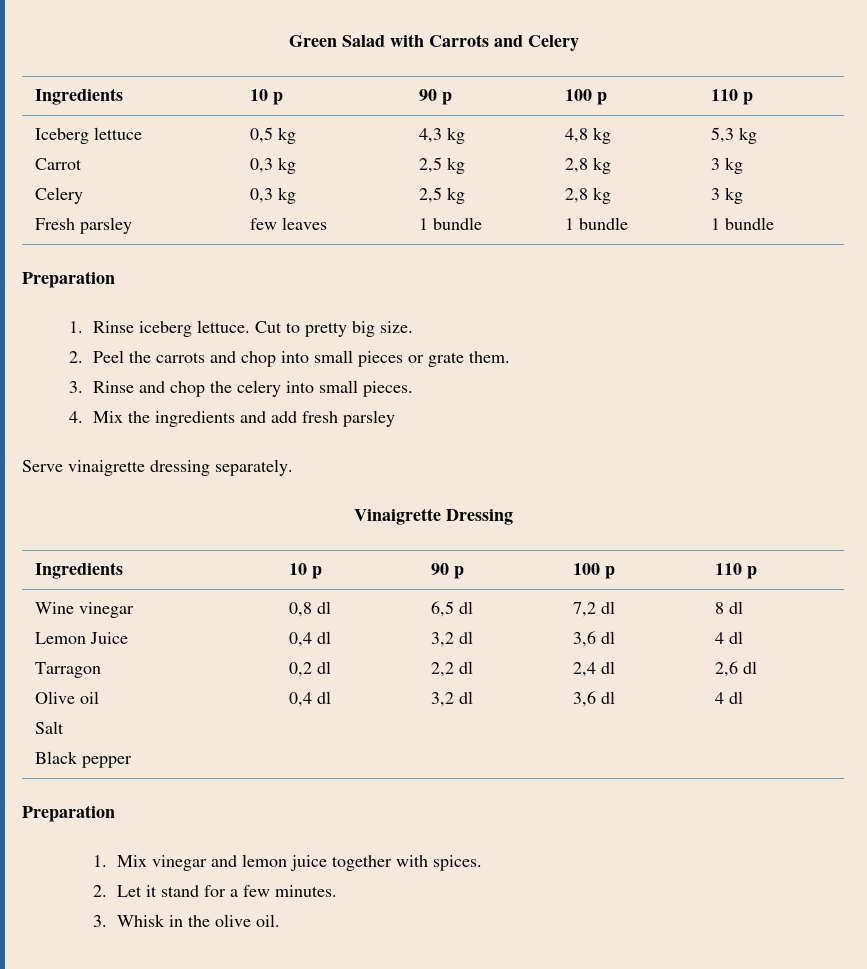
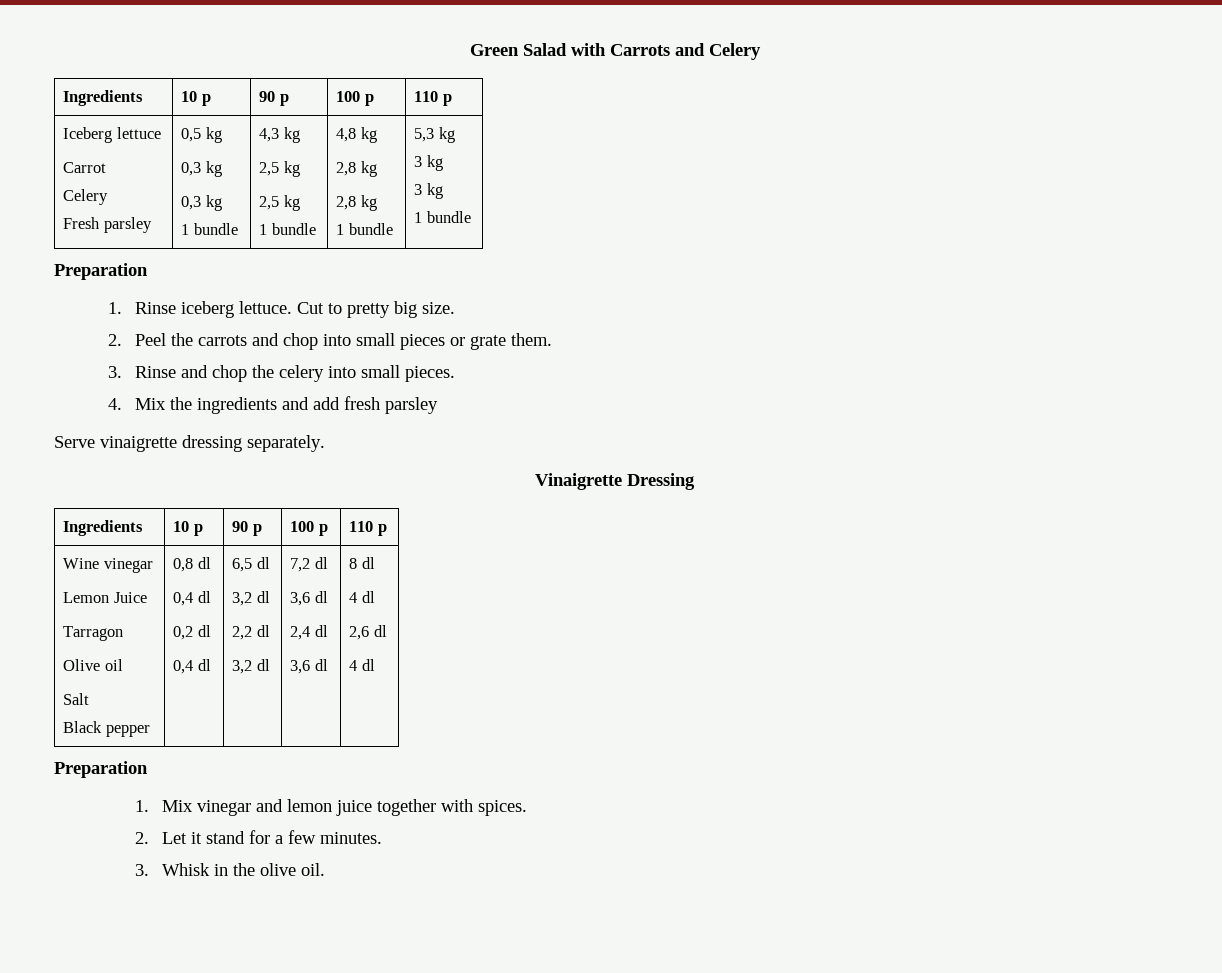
[250,217,328,230] few leaves -> [181,223,238,235] 1 bundle

